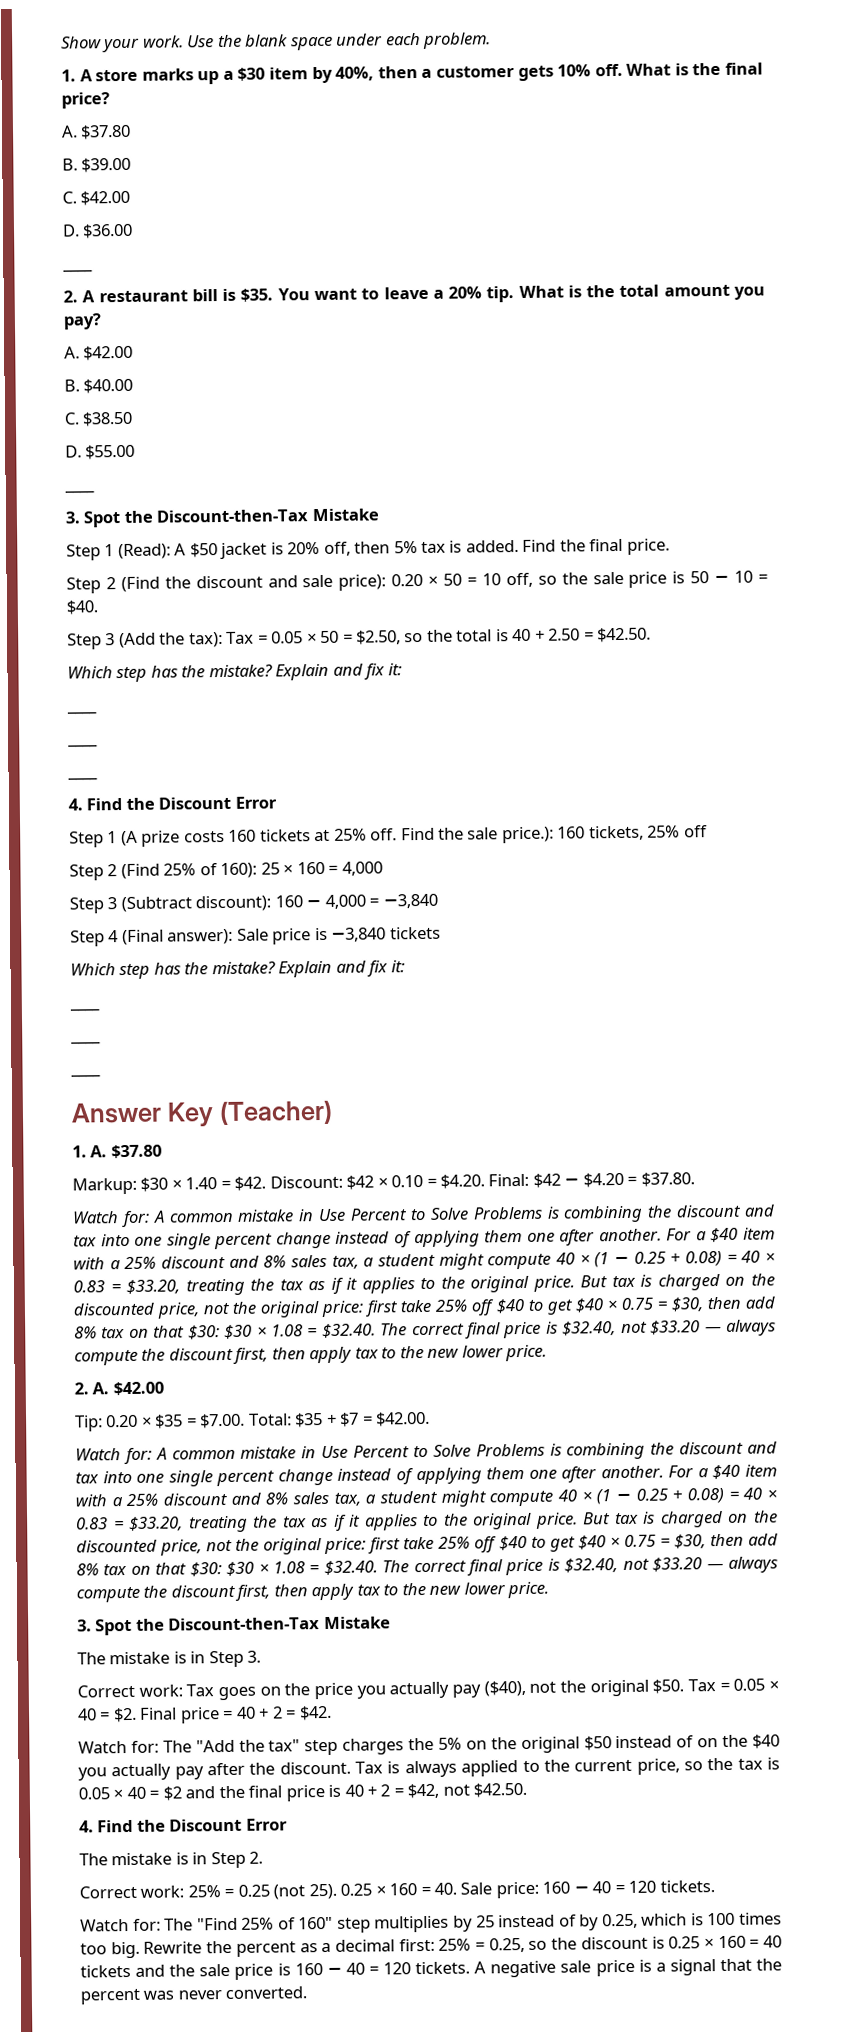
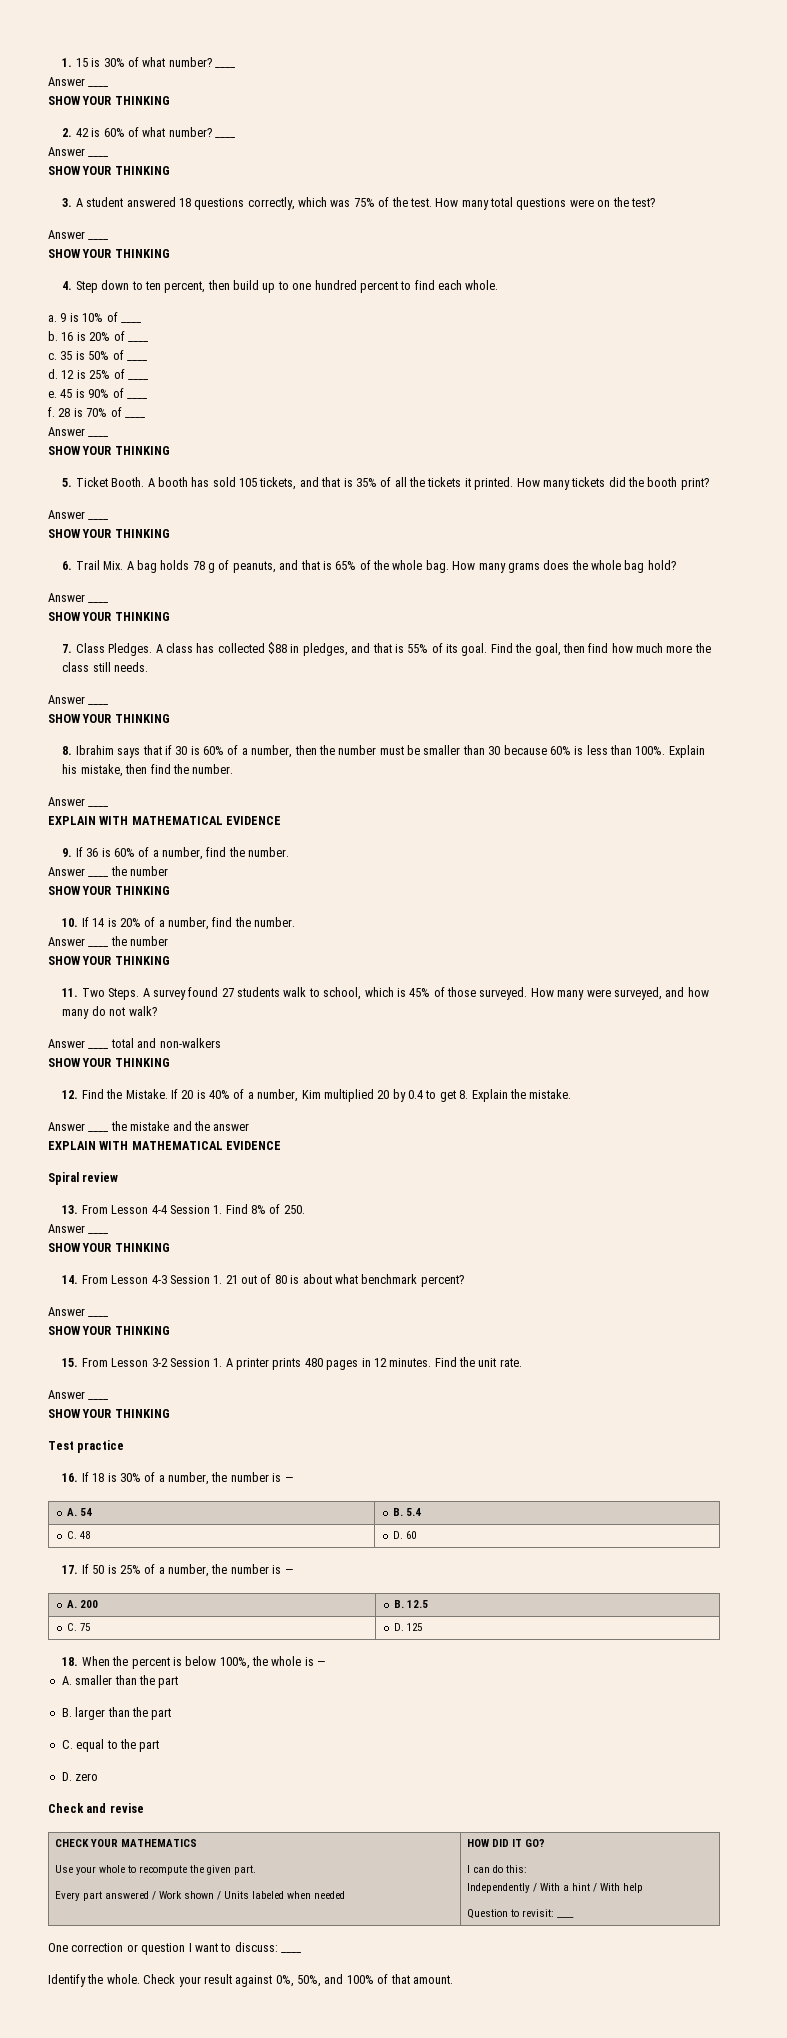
[61,32,492,53] [61,62,763,85] [61,92,110,109] [61,124,132,140] [62,157,132,173] [62,190,131,206] [62,223,134,239] [62,269,93,273] [63,284,766,303] [63,313,102,330] [64,345,134,361] [64,378,134,394] [64,411,134,427] [65,444,136,460] [64,490,95,494] [65,508,379,528] [66,538,670,561] [66,570,768,594] [66,600,98,615] [67,627,652,650] [67,663,402,683] [66,711,97,715] [67,744,98,748] [67,777,98,781] [68,796,277,811] [69,825,708,848] [69,861,383,881] [69,893,438,914] [70,926,441,947] [70,960,405,980] [69,1008,100,1012] [70,1041,101,1045] [70,1074,101,1078] [71,1099,333,1127] [72,1144,162,1159] [72,1172,695,1195] [72,1204,776,1228] [73,1227,775,1250] [73,1250,775,1270] [73,1273,775,1296] [73,1296,776,1319] [74,1319,777,1340] [74,1344,548,1366] [74,1381,164,1396] [75,1411,431,1432] [75,1441,778,1465] [75,1464,777,1487] [75,1487,777,1507] [76,1510,778,1533] [76,1533,779,1556] [76,1556,779,1577] [76,1581,550,1603] [77,1616,391,1636] [77,1650,262,1668] [77,1678,779,1701] [77,1705,332,1724] [78,1734,781,1756] [78,1757,781,1781] [78,1782,528,1802] [79,1818,288,1833] [79,1851,264,1869] [79,1880,715,1900] [80,1912,782,1933] [80,1935,783,1959] [80,1958,783,1980] [80,1986,308,2005] Show your work. Use the blank space under each problem. // 1. A store marks up a $30 item by 40%, then a customer gets 10% off. What is the final price? // A. $37.80 // B. $39.00 // C. $42.00 // D. $36.00 // ____ // 2. A restaurant bill is $35. You want to leave a 20% tip. What is the total amount you pay? // A. $42.00 // B. $40.00 // C. $38.50 // D. $55.00 // ____ // 3. Spot the Discount-then-Tax Mistake // Step 1 (Read): A $50 jacket is 20% off, then 5% tax is added. Find the final price. // Step 2 (Find the discount and sale price): 0.20 × 50 = 10 off, so the sale price is 50 − 10 = $40. // Step 3 (Add the tax): Tax = 0.05 × 50 = $2.50, so the total is 40 + 2.50 = $42.50. // Which step has the mistake? Explain and fix it: // ____ // ____ // ____ // 4. Find the Discount Error // Step 1 (A prize costs 160 tickets at 25% off. Find the sale price.): 160 tickets, 25% off // Step 2 (Find 25% of 160): 25 × 160 = 4,000 // Step 3 (Subtract discount): 160 − 4,000 = −3,840 // Step 4 (Final answer): Sale price is −3,840 tickets // Which step has the mistake? Explain and fix it: // ____ // ____ // ____ // Answer Key (Teacher) // 1. A. $37.80 // Markup: $30 × 1.40 = $42. Discount: $42 × 0.10 = $4.20. Final: $42 − $4.20 = $37.80. // Watch for: A common mistake in Use Percent to Solve Problems is combining the discount and tax into one single percent change instead of applying them one after another. For a $40 item with a 25% discount and 8% sales tax, a student might compute 40 × (1 − 0.25 + 0.08) = 40 × 0.83 = $33.20, treating the tax as if it applies to the original price. But tax is charged on the discounted price, not the original price: first take 25% off $40 to get $40 × 0.75 = $30, then add 8% tax on that $30: $30 × 1.08 = $32.40. The correct final price is $32.40, not $33.20 — always compute the discount first, then apply tax to the new lower price. // 2. A. $42.00 // Tip: 0.20 × $35 = $7.00. Total: $35 + $7 = $42.00. // Watch for: A common mistake in Use Percent to Solve Problems is combining the discount and tax into one single percent change instead of applying them one after another. For a $40 item with a 25% discount and 8% sales tax, a student might compute 40 × (1 − 0.25 + 0.08) = 40 × 0.83 = $33.20, treating the tax as if it applies to the original price. But tax is charged on the discounted price, not the original price: first take 25% off $40 to get $40 × 0.75 = $30, then add 8% tax on that $30: $30 × 1.08 = $32.40. The correct final price is $32.40, not $33.20 — always compute the discount first, then apply tax to the new lower price. // 3. Spot the Discount-then-Tax Mistake // The mistake is in Step 3. // Correct work: Tax goes on the price you actually pay ($40), not the original $50. Tax = 0.05 × 40 = $2. Final price = 40 + 2 = $42. // Watch for: The "Add the tax" step charges the 5% on the original $50 instead of on the $40 you actually pay after the discount. Tax is always applied to the current price, so the tax is 0.05 × 40 = $2 and the final price is 40 + 2 = $42, not $42.50. // 4. Find the Discount Error // The mistake is in Step 2. // Correct work: 25% = 0.25 (not 25). 0.25 × 160 = 40. Sale price: 160 − 40 = 120 tickets. // Watch for: The "Find 25% of 160" step multiplies by 25 instead of by 0.25, which is 100 times too big. Rewrite the percent as a decimal first: 25% = 0.25, so the discount is 0.25 × 160 = 40 tickets and the sale price is 160 − 40 = 120 tickets. A negative sale price is a signal that the percent was never converted. -> [62,57,212,67] [215,67,236,68] [48,77,85,86] [88,86,109,87] [48,96,170,105] [62,127,212,137] [215,137,236,138] [48,147,85,156] [88,156,109,157] [48,166,170,175] [62,197,655,210] [48,230,85,239] [88,239,109,240] [48,249,170,258] [62,280,499,293] [48,312,118,322] [120,322,141,323] [48,331,125,341] [127,341,148,342] [48,350,124,360] [126,360,147,361] [48,369,125,379] [127,379,148,380] [48,388,124,398] [126,398,147,399] [48,407,122,417] [124,417,145,418] [48,427,85,436] [88,436,109,437] [48,446,170,455] [62,477,709,490] [48,510,85,519] [88,519,109,520] [48,529,170,538] [62,560,676,573] [48,593,85,602] [88,602,109,603] [48,612,170,621] [62,642,711,656] [62,662,149,672] [48,695,85,704] [88,704,109,705] [48,714,170,723] [62,745,705,758] [62,764,234,777] [48,797,85,806] [88,806,109,807] [48,816,282,825] [62,847,290,860] [48,867,85,876] [88,876,109,877] [110,866,169,876] [48,886,170,895] [62,917,296,930] [48,937,85,946] [88,946,109,947] [110,936,169,946] [48,956,170,965] [62,987,709,1000] [62,1006,157,1019] [48,1039,85,1048] [88,1048,109,1049] [110,1038,221,1048] [48,1058,170,1067] [62,1089,572,1102] [48,1122,85,1131] [88,1131,109,1132] [110,1121,250,1131] [48,1141,282,1150] [48,1172,119,1185] [62,1204,305,1214] [48,1224,85,1233] [88,1233,109,1234] [48,1243,170,1252] [62,1274,464,1287] [48,1307,85,1316] [88,1316,109,1317] [48,1326,170,1335] [62,1357,522,1370] [48,1390,85,1399] [88,1399,109,1400] [48,1409,170,1418] [48,1440,125,1453] [62,1472,293,1485] [67,1508,93,1516] [393,1508,422,1516] [67,1531,91,1539] [393,1531,417,1539] [62,1564,293,1577] [67,1600,99,1608] [394,1600,429,1608] [67,1623,91,1631] [394,1623,423,1631] [62,1656,326,1669] [61,1675,179,1688] [61,1707,172,1720] [61,1739,160,1752] [61,1772,99,1781] [48,1803,144,1813] [55,1839,198,1847] [55,1865,257,1875] [55,1891,346,1901] [467,1839,546,1847] [467,1865,528,1873] [467,1883,644,1893] [467,1909,555,1919] [557,1917,575,1918] [48,1942,278,1955] [281,1952,301,1953] [48,1974,453,1987] 1. 15 is 30% of what number? ____ // Answer ____ // SHOW YOUR THINKING // 2. 42 is 60% of what number? ____ // Answer ____ // SHOW YOUR THINKING // 3. A student answered 18 questions correctly, which was 75% of the test. How many total questions were on the test? // Answer ____ // SHOW YOUR THINKING // 4. Step down to ten percent, then build up to one hundred percent to find each whole. // a. 9 is 10% of ____ // b. 16 is 20% of ____ // c. 35 is 50% of ____ // d. 12 is 25% of ____ // e. 45 is 90% of ____ // f. 28 is 70% of ____ // Answer ____ // SHOW YOUR THINKING // 5. Ticket Booth. A booth has sold 105 tickets, and that is 35% of all the tickets it printed. How many tickets did the booth print? // Answer ____ // SHOW YOUR THINKING // 6. Trail Mix. A bag holds 78 g of peanuts, and that is 65% of the whole bag. How many grams does the whole bag hold? // Answer ____ // SHOW YOUR THINKING // 7. Class Pledges. A class has collected $88 in pledges, and that is 55% of its goal. Find the goal, then find how much more the class still needs. // Answer ____ // SHOW YOUR THINKING // 8. Ibrahim says that if 30 is 60% of a number, then the number must be smaller than 30 because 60% is less than 100%. Explain his mistake, then find the number. // Answer ____ // EXPLAIN WITH MATHEMATICAL EVIDENCE // 9. If 36 is 60% of a number, find the number. // Answer ____ the number // SHOW YOUR THINKING // 10. If 14 is 20% of a number, find the number. // Answer ____ the number // SHOW YOUR THINKING // 11. Two Steps. A survey found 27 students walk to school, which is 45% of those surveyed. How many were surveyed, and how many do not walk? // Answer ____ total and non-walkers // SHOW YOUR THINKING // 12. Find the Mistake. If 20 is 40% of a number, Kim multiplied 20 by 0.4 to get 8. Explain the mistake. // Answer ____ the mistake and the answer // EXPLAIN WITH MATHEMATICAL EVIDENCE // Spiral review // 13. From Lesson 4-4 Session 1. Find 8% of 250. // Answer ____ // SHOW YOUR THINKING // 14. From Lesson 4-3 Session 1. 21 out of 80 is about what benchmark percent? // Answer ____ // SHOW YOUR THINKING // 15. From Lesson 3-2 Session 1. A printer prints 480 pages in 12 minutes. Find the unit rate. // Answer ____ // SHOW YOUR THINKING // Test practice // 16. If 18 is 30% of a number, the number is — // A. 54 | B. 5.4 // C. 48 | D. 60 // 17. If 50 is 25% of a number, the number is — // A. 200 | B. 12.5 // C. 75 | D. 125 // 18. When the percent is below 100%, the whole is — // A. smaller than the part // B. larger than the part // C. equal to the part // D. zero // Check and revise // CHECK YOUR MATHEMATICS // Use your whole to recompute the given part. // Every part answered / Work shown / Units labeled when needed | HOW DID IT GO? // I can do this: // Independently / With a hint / With help // Question to revisit: ____ // One correction or question I want to discuss: ____ // Identify the whole. Check your result against 0%, 50%, and 100% of that amount.

